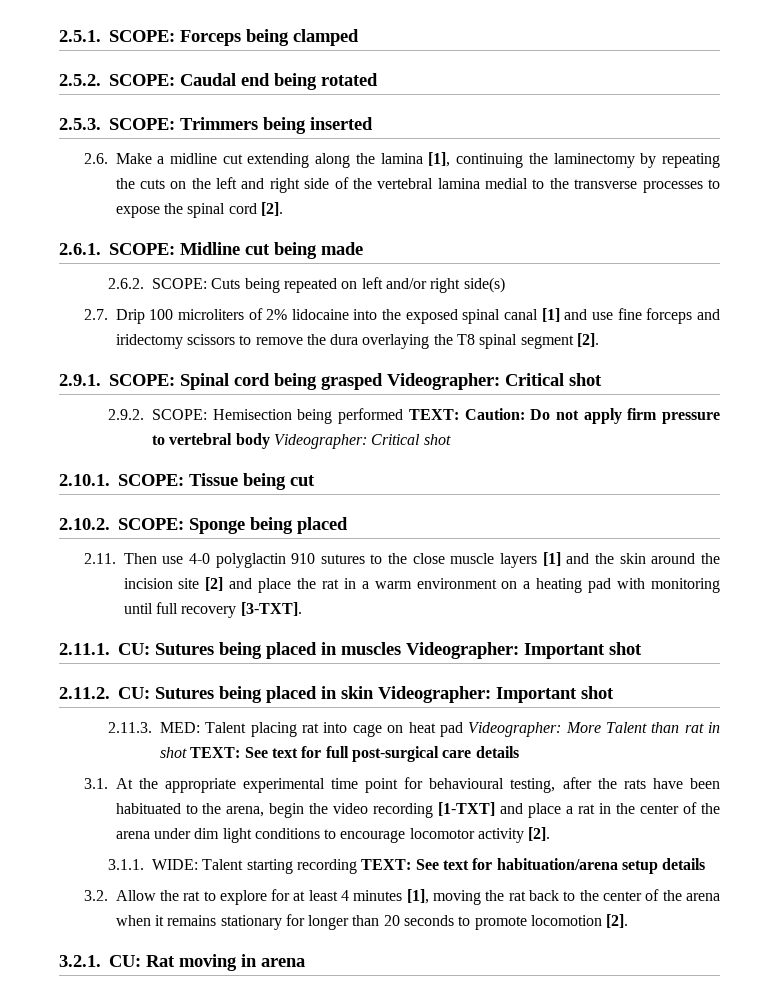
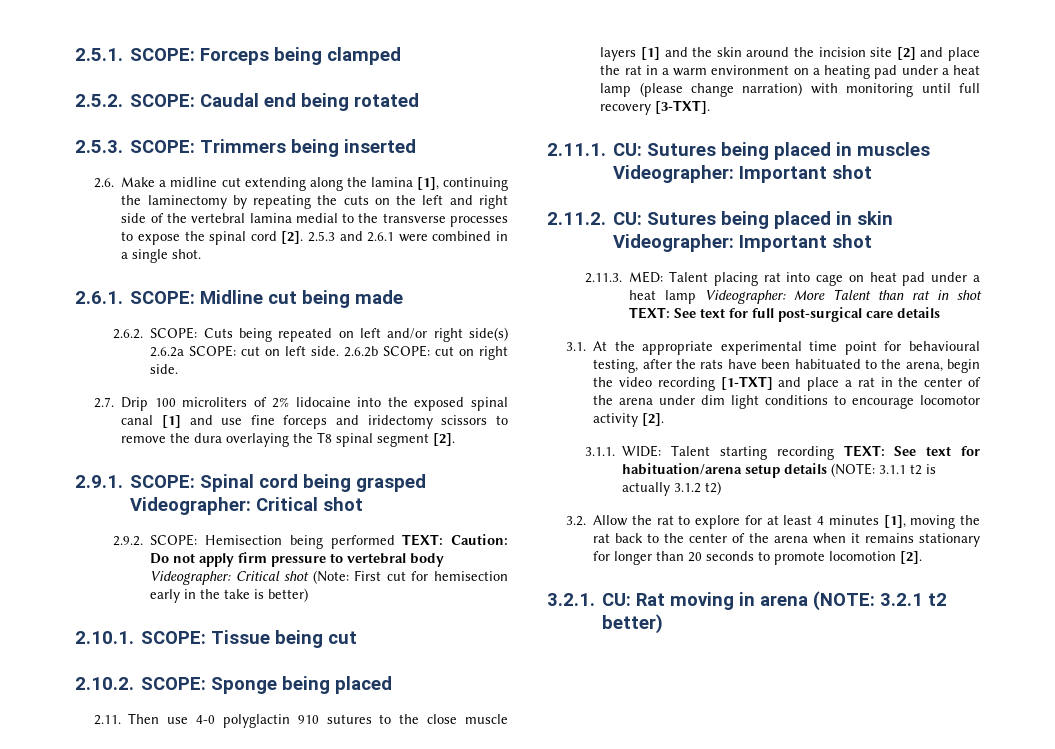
(283, 209) none -> [307,231,509,242] [121,249,202,263] 2.5.3 and 2.6.1 were combined in a single shot.
(505, 285) none -> [150,345,508,360] [150,364,179,374] 2.6.2a SCOPE: cut on left side. 2.6.2b SCOPE: cut on right side.
(451, 439) none -> [312,570,509,584] [150,588,309,603] (Note: First cut for hemisection early in the take is better)
(612, 585) none -> [901,65,981,75] [600,82,803,97] under a heat lamp (please change narration)
(463, 729) none -> [931,272,981,282] [629,290,697,304] under a heat lamp
(706, 864) none -> [831,463,937,477] [622,481,722,496] (NOTE: 3.1.1 t2 is actually 3.1.2 t2)
(305, 962) none -> [813,591,948,611] [602,614,664,634] (NOTE: 3.2.1 t2 better)

